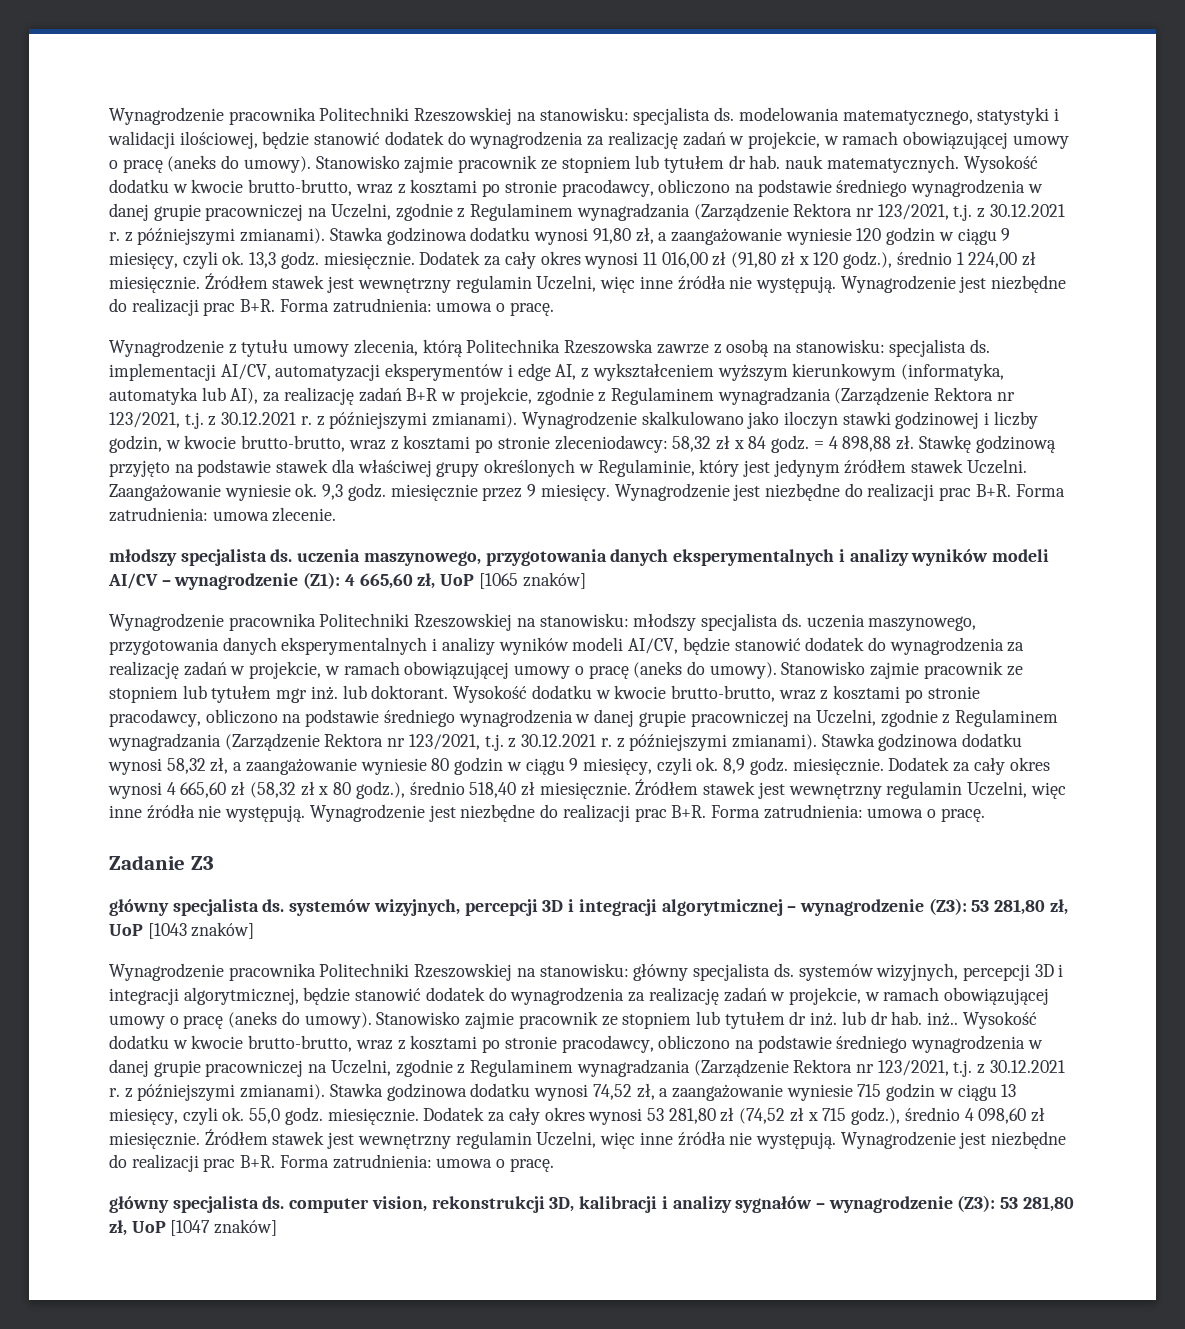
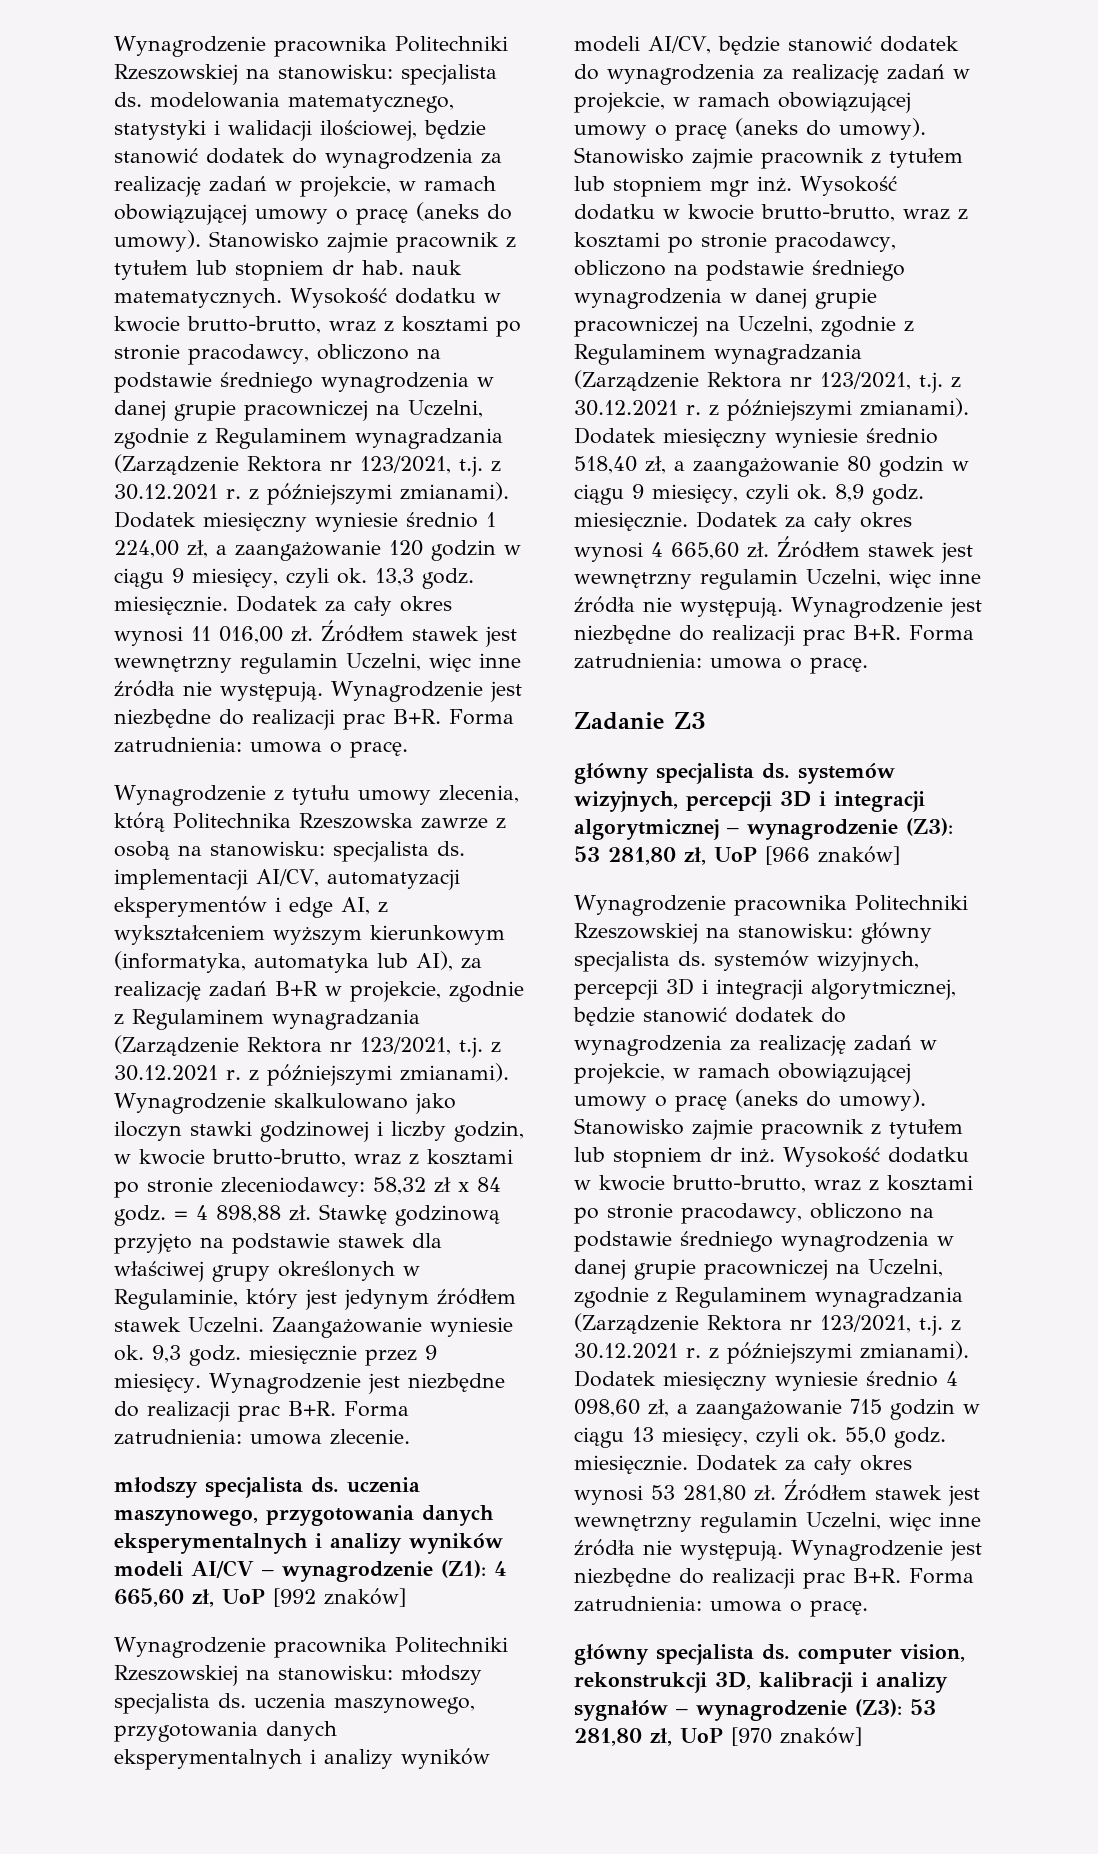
[540,155,724,173] ze stopniem lub tytułem -> [506,237,516,248] [114,260,324,281] z tytułem lub stopniem
[329,227,852,245] Stawka godzinowa dodatku wynosi 91,80 zł, a zaangażowanie wyniesie -> [114,511,496,532] [114,540,381,561] Dodatek miesięczny wyniesie średnio 1 224,00 zł, a zaangażowanie
[712,251,1036,269] [109,276,200,293] zł (91,80 zł x 120 godz.), średnio 1 224,00 zł miesięcznie. -> [291,626,313,642] zł.
[478,573,518,589] [1065 -> [273,1588,316,1607] [992
[1006,666,1023,676] [109,685,449,703] ze stopniem lub tytułem mgr inż. lub doktorant. -> [871,148,963,168] [574,176,792,197] z tytułem lub stopniem mgr inż.
[821,733,1023,751] [108,757,427,775] Stawka godzinowa dodatku wynosi 58,32 zł, a zaangażowanie wyniesie -> [574,427,938,448] [574,456,839,477] Dodatek miesięczny wyniesie średnio 518,40 zł, a zaangażowanie
[231,781,631,799] zł (58,32 zł x 80 godz.), średnio 518,40 zł miesięcznie. -> [747,542,769,558] zł.
[147,923,187,939] [1043 -> [765,846,810,865] [966
[601,1011,959,1029] ze stopniem lub tytułem dr inż. lub dr hab. inż.. -> [871,1119,963,1139] [574,1147,775,1168] z tytułem lub stopniem dr inż.
[329,1083,853,1101] Stawka godzinowa dodatku wynosi 74,52 zł, a zaangażowanie wyniesie -> [574,1370,958,1391] [574,1399,842,1420] Dodatek miesięczny wyniesie średnio 4 098,60 zł, a zaangażowanie
[720,1107,1045,1125] [109,1132,200,1149] zł (74,52 zł x 715 godz.), średnio 4 098,60 zł miesięcznie. -> [754,1485,776,1501] zł.
[170,1220,211,1236] [1047 -> [731,1727,772,1746] [970

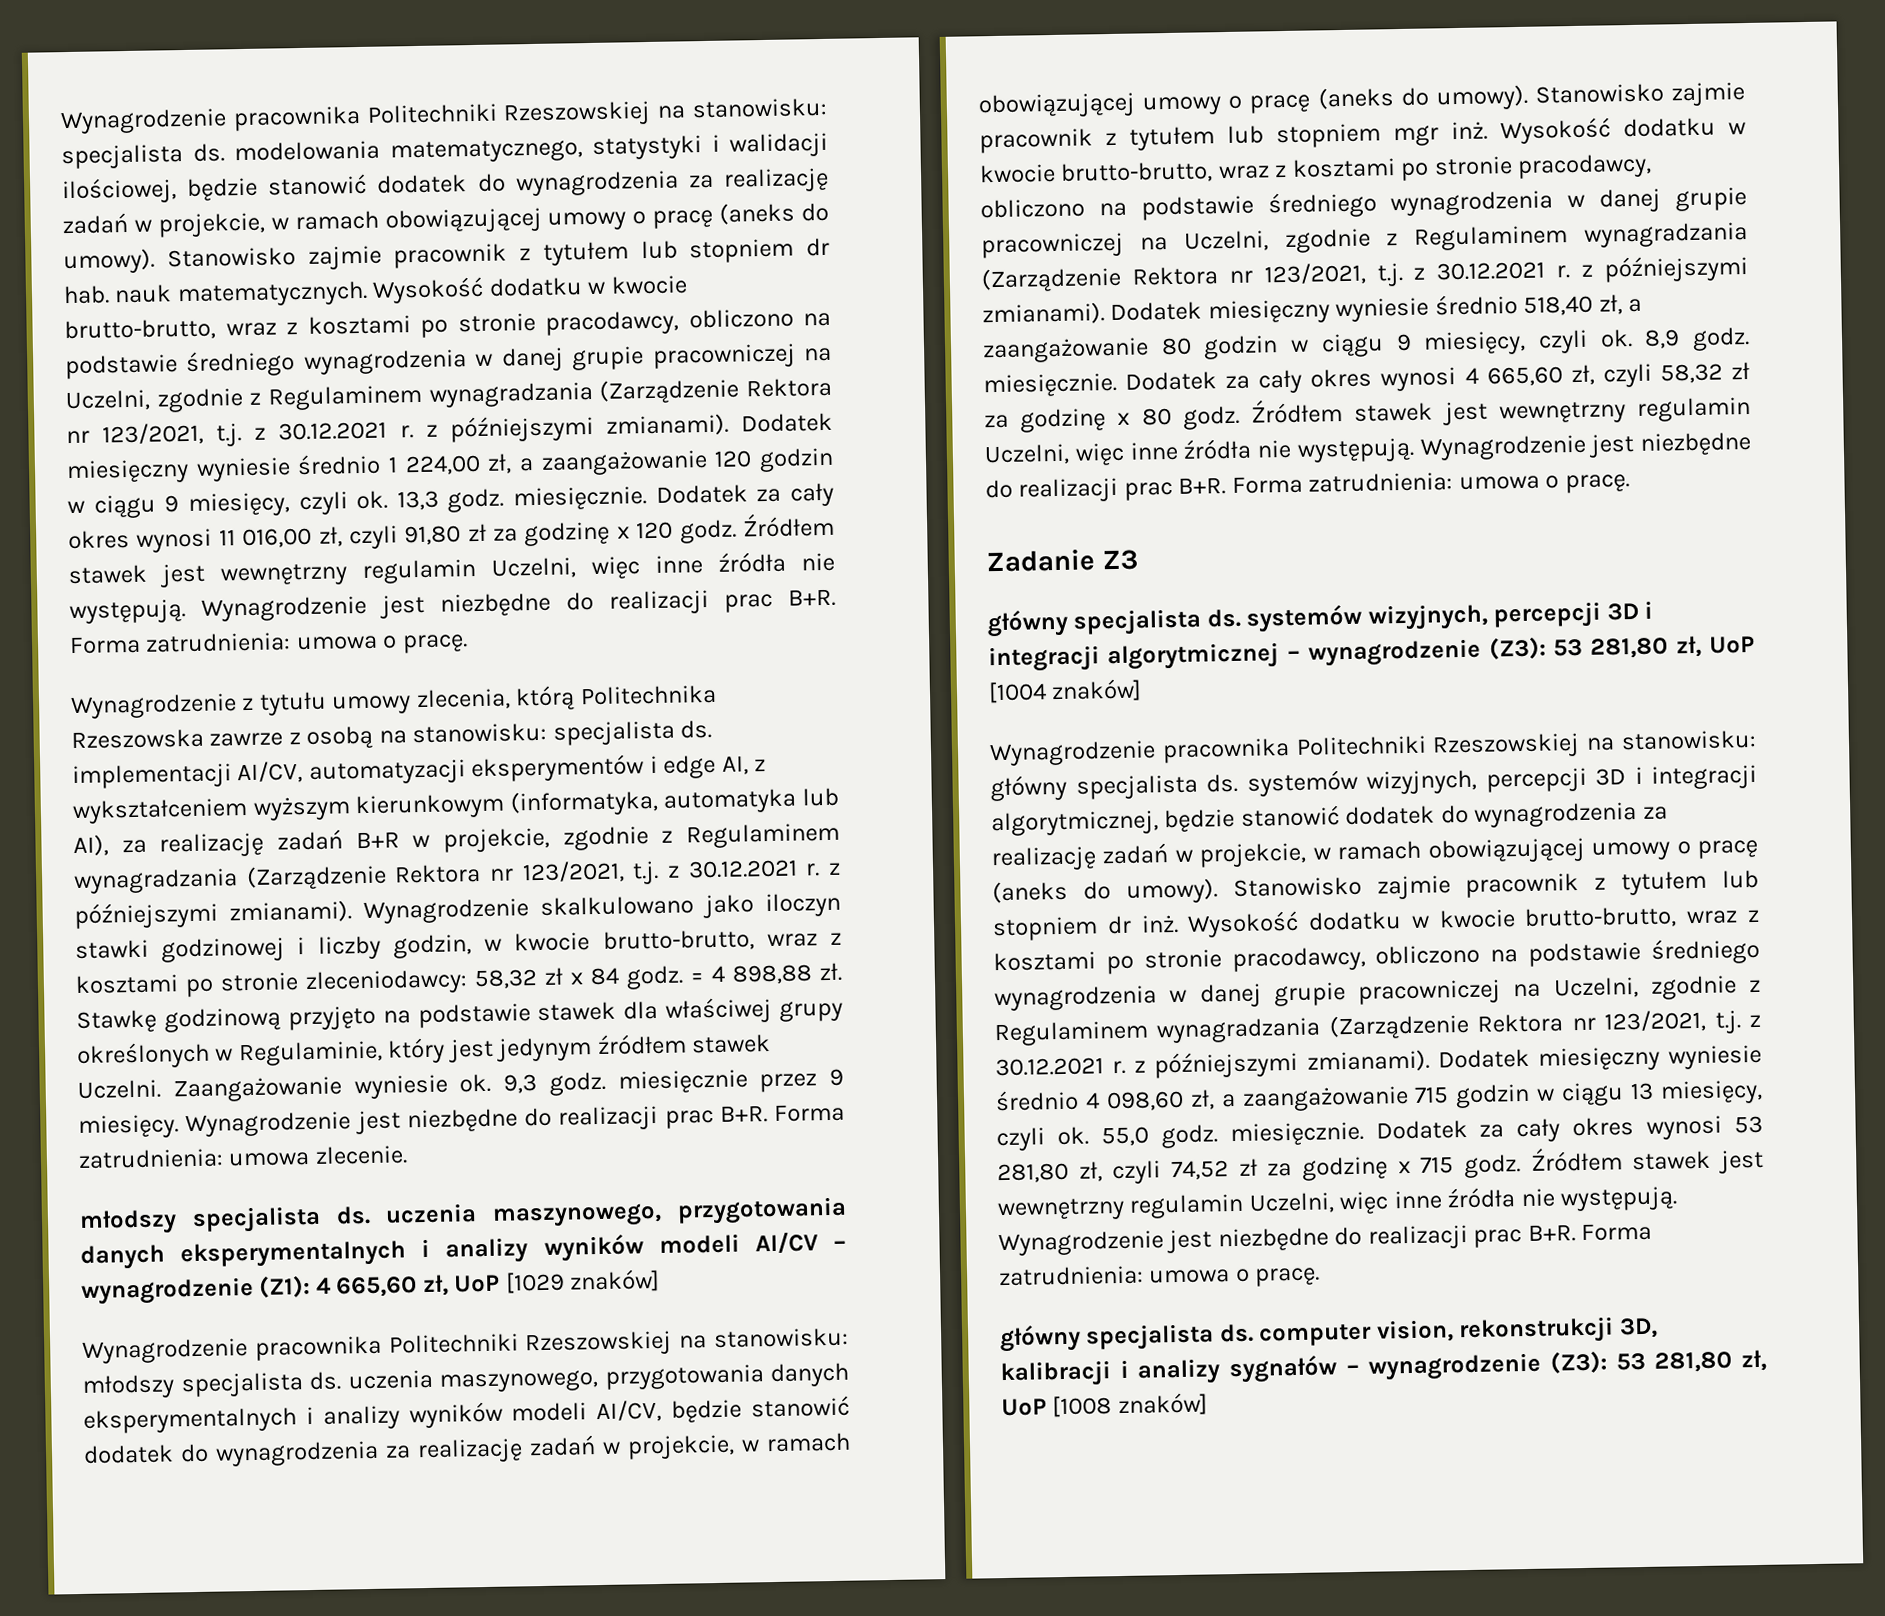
[291,626,313,642] zł. -> [318,519,737,550] zł, czyli 91,80 zł za godzinę x 120 godz.
[273,1588,316,1607] [992 -> [504,1271,565,1294] [1029
[747,542,769,558] zł. -> [1570,361,1751,388] [984,405,1240,433] zł, czyli 58,32 zł za godzinę x 80 godz.
[765,846,810,865] [966 -> [988,681,1047,704] [1004
[754,1485,776,1501] zł. -> [1078,1154,1521,1185] zł, czyli 74,52 zł za godzinę x 715 godz.
[731,1727,772,1746] [970 -> [1052,1395,1113,1418] [1008

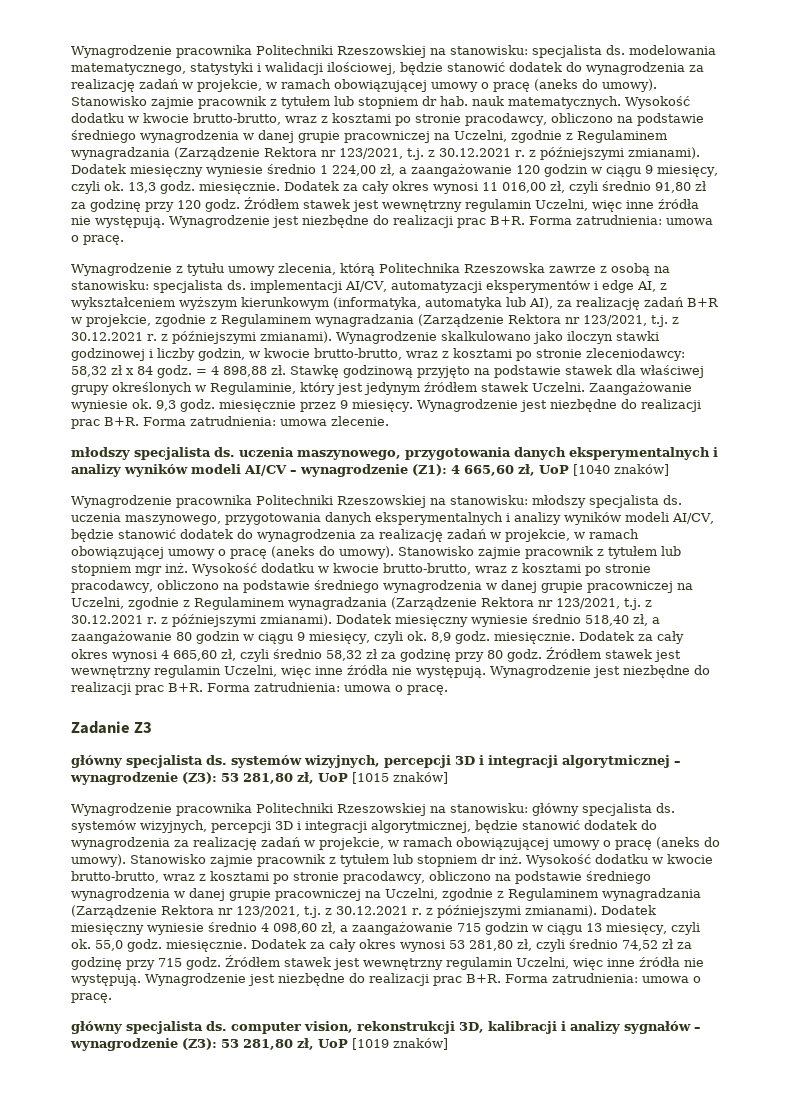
(398, 537) none -> [602,181,651,191] średnio
[616,526,630,539] x -> [145,202,174,212] przy
[504,1271,565,1294] [1029 -> [573,464,610,476] [1040
(1652, 375) none -> [273,649,322,659] średnio
[1117,412,1131,425] x -> [455,652,484,662] przy
[988,681,1047,704] [1004 -> [352,772,389,784] [1015
(1162, 1172) none -> [569,939,618,949] średnio
[1397,1160,1411,1174] x -> [126,960,155,970] przy
[1052,1395,1113,1418] [1008 -> [352,1038,389,1050] [1019

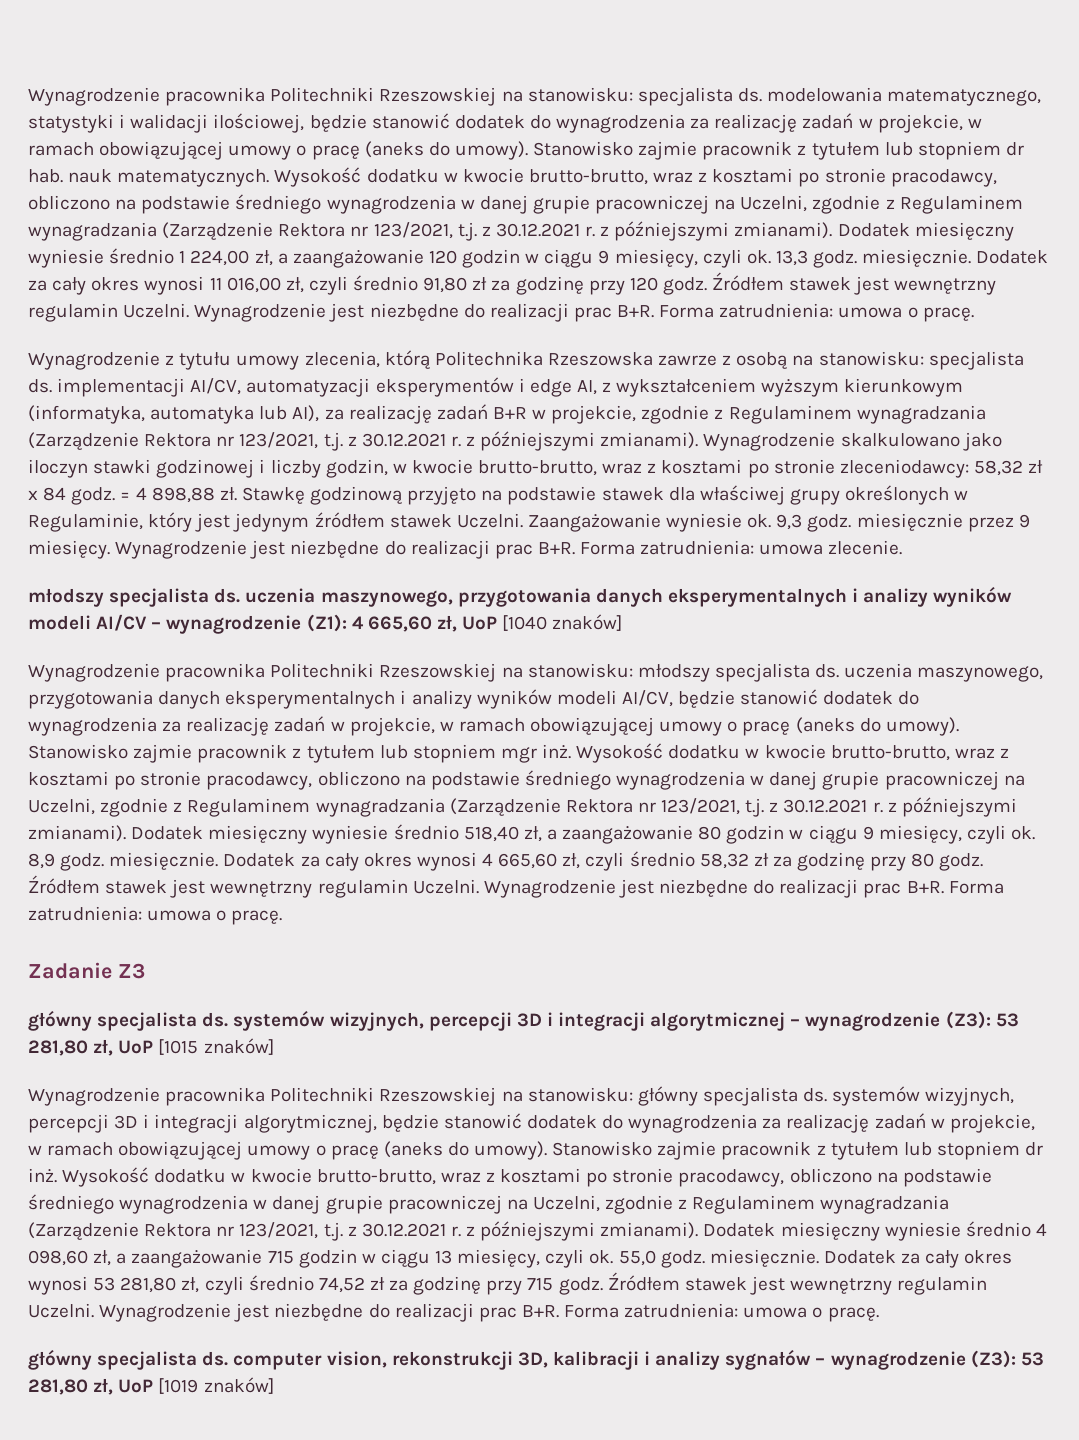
[535,199,699,212] [71,216,165,228] Uczelni, więc inne źródła nie występują. -> [123,303,190,318] Uczelni.
[224,665,486,678] Uczelni, więc inne źródła nie występują. -> [412,879,479,894] Uczelni.
[516,957,704,970] [71,974,141,986] Uczelni, więc inne źródła nie występują. -> [28,1303,94,1318] Uczelni.

